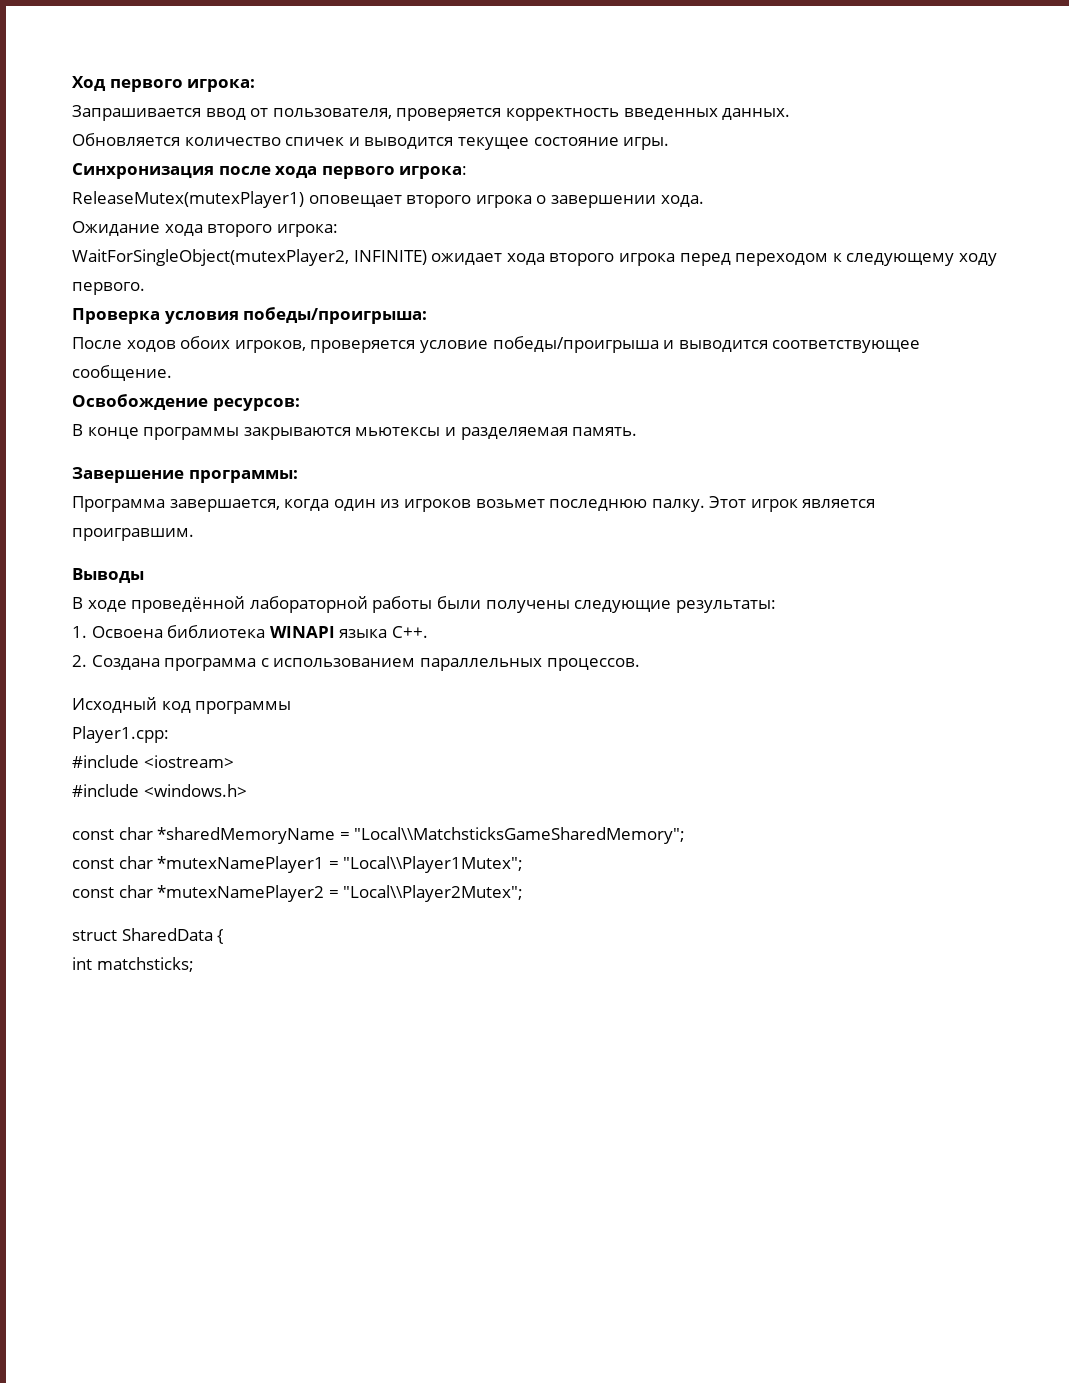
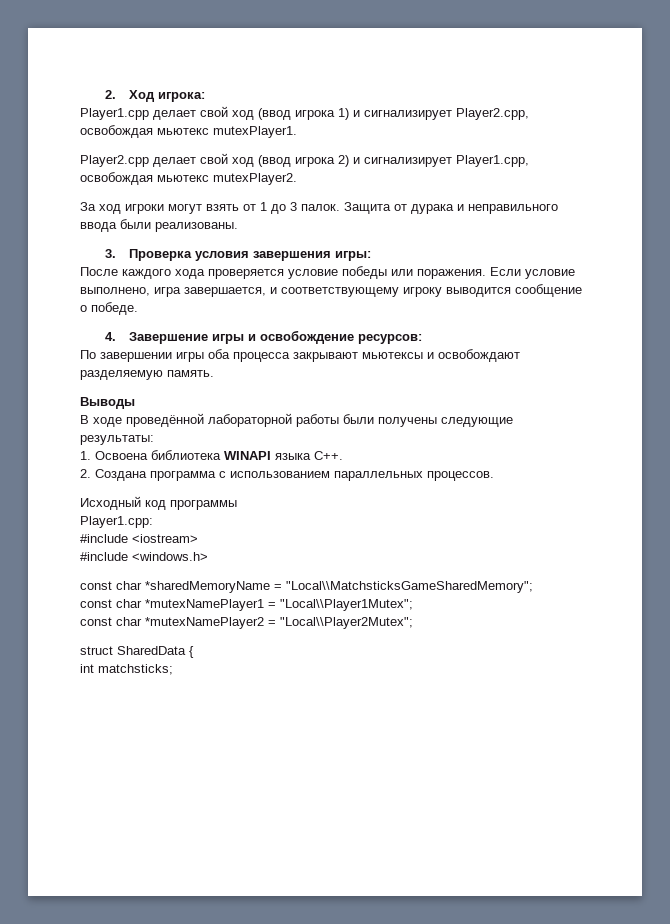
[72,76,256,92] [72,105,791,121] [72,133,670,150] [72,163,468,179] [72,191,704,208] [72,221,338,237] [72,249,997,266] [72,282,145,295] [72,307,428,324] [72,336,921,353] [72,365,172,381] [72,394,300,411] [72,424,638,440] [72,467,298,483] [72,496,876,512] [72,528,194,541] Ход первого игрока: // Запрашивается ввод от пользователя, проверяется корректность введенных данных. // Обновляется количество спичек и выводится текущее состояние игры. // Синхронизация после хода первого игрока: // ReleaseMutex(mutexPlayer1) оповещает второго игрока о завершении хода. // Ожидание хода второго игрока: // WaitForSingleObject(mutexPlayer2, INFINITE) ожидает хода второго игрока перед переходом к следующему ходу первого. // Проверка условия победы/проигрыша: // После ходов обоих игроков, проверяется условие победы/проигрыша и выводится соответствующее сообщение. // Освобождение ресурсов: // В конце программы закрываются мьютексы и разделяемая память. // Завершение программы: // Программа завершается, когда один из игроков возьмет последнюю палку. Этот игрок является проигравшим. -> [104,90,206,102] [80,106,529,120] [80,125,297,138] [80,153,529,167] [80,172,297,185] [80,202,558,214] [80,219,238,232] [104,249,372,261] [80,266,575,279] [80,284,582,297] [80,302,138,315] [104,330,423,344] [80,349,520,362] [80,370,214,380] 2. Ход игрока: // Player1.cpp делает свой ход (ввод игрока 1) и сигнализирует Player2.cpp, освобождая мьютекс mutexPlayer1. // Player2.cpp делает свой ход (ввод игрока 2) и сигнализирует Player1.cpp, освобождая мьютекс mutexPlayer2. // За ход игроки могут взять от 1 до 3 палок. Защита от дурака и неправильного ввода были реализованы. // 3. Проверка условия завершения игры: // После каждого хода проверяется условие победы или поражения. Если условие выполнено, игра завершается, и соответствующему игроку выводится сообщение о победе. // 4. Завершение игры и освобождение ресурсов: // По завершении игры оба процесса закрывают мьютексы и освобождают разделяемую память.

